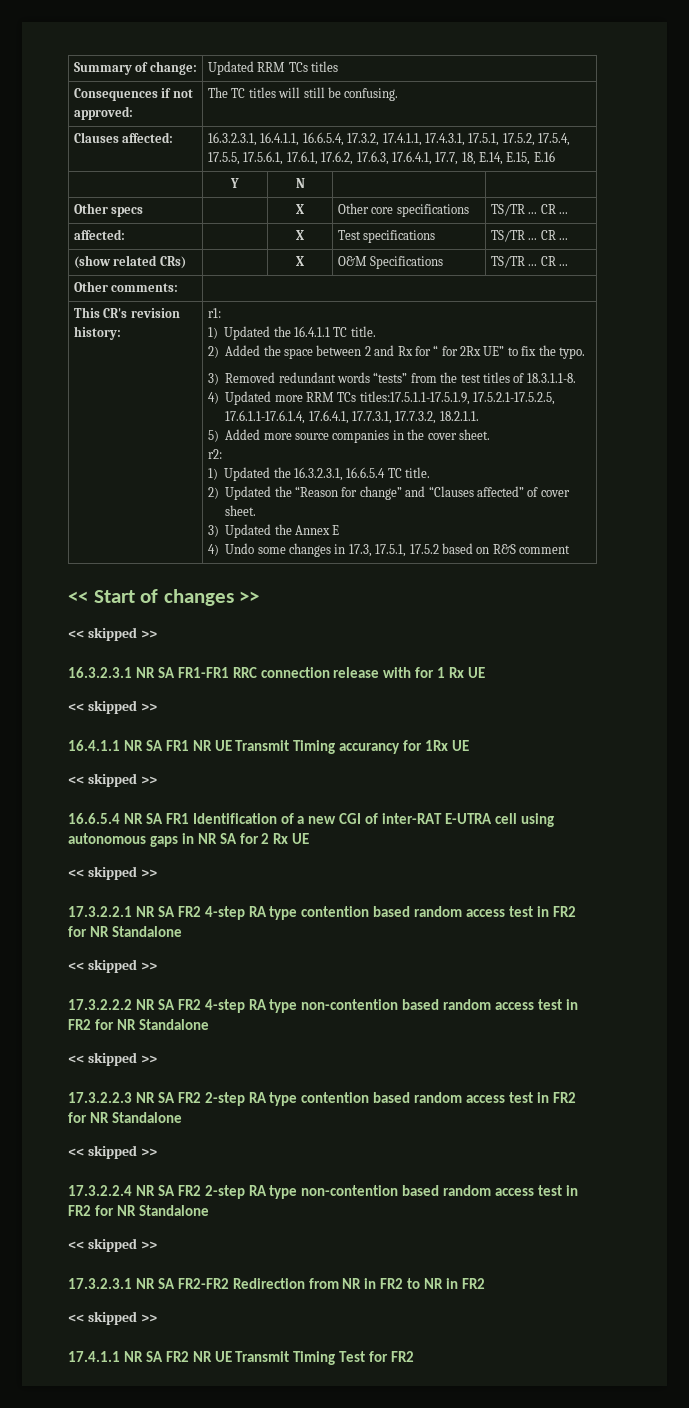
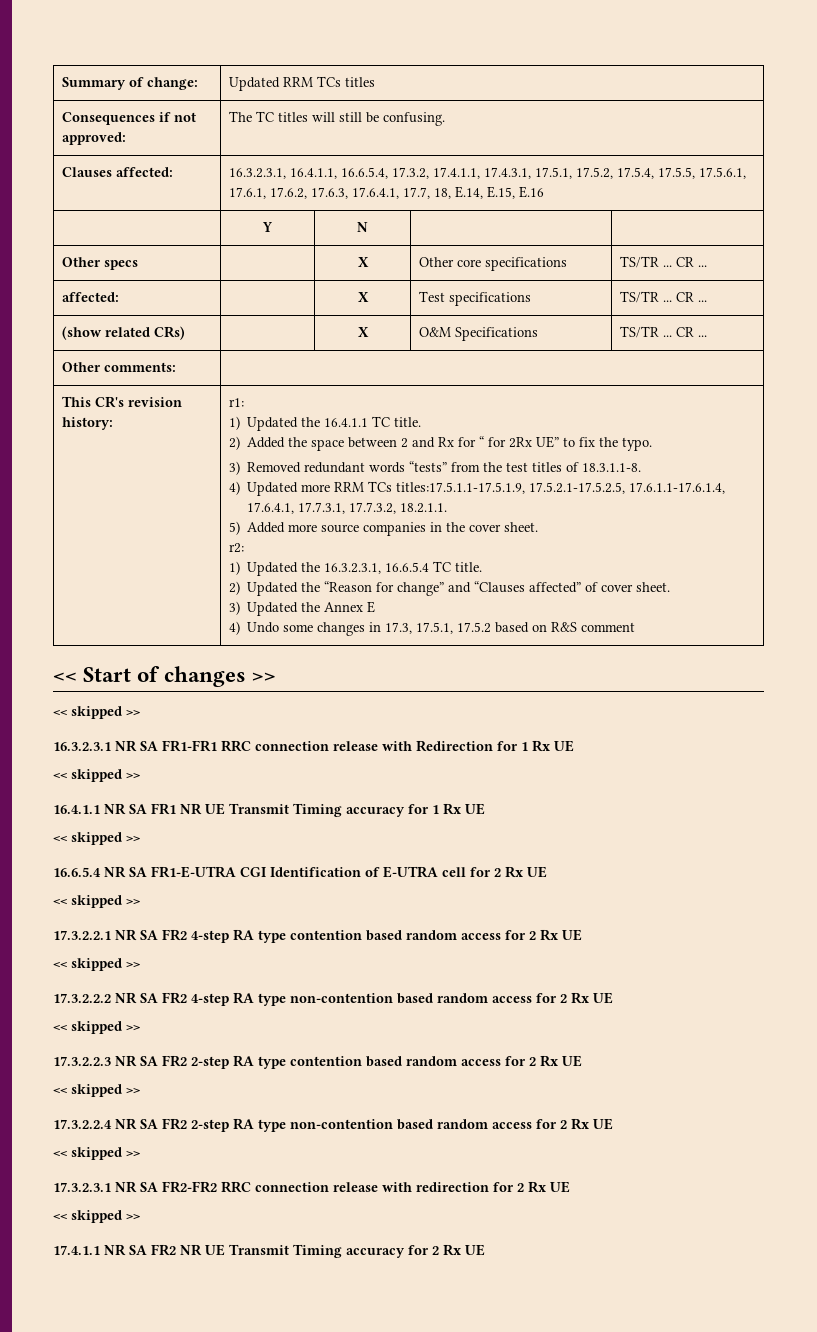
(412, 672) none -> [416,740,493,752] Redirection
[339,740,449,754] accurancy for 1Rx -> [346,803,461,817] accuracy for 1 Rx
[165,813,554,827] [68,833,237,847] FR1 Identification of a new CGI of inter-RAT E-UTRA cell using autonomous gaps in NR SA -> [151,866,466,878] FR1-E-UTRA CGI Identification of E-UTRA cell
[509,906,576,917] [68,926,182,937] test in FR2 for NR Standalone -> [505,929,582,941] for 2 Rx UE
[538,999,578,1010] [68,1019,209,1030] test in FR2 for NR Standalone -> [536,992,613,1004] for 2 Rx UE
[509,1092,576,1103] [68,1112,182,1123] test in FR2 for NR Standalone -> [505,1055,582,1067] for 2 Rx UE
[538,1185,578,1196] [68,1205,209,1216] test in FR2 for NR Standalone -> [536,1118,613,1130] for 2 Rx UE
[232,1278,485,1289] Redirection from NR in FR2 to NR in FR2 -> [221,1181,570,1193] RRC connection release with redirection for 2 Rx UE
[339,1351,415,1362] Test for FR2 -> [346,1244,485,1258] accuracy for 2 Rx UE

